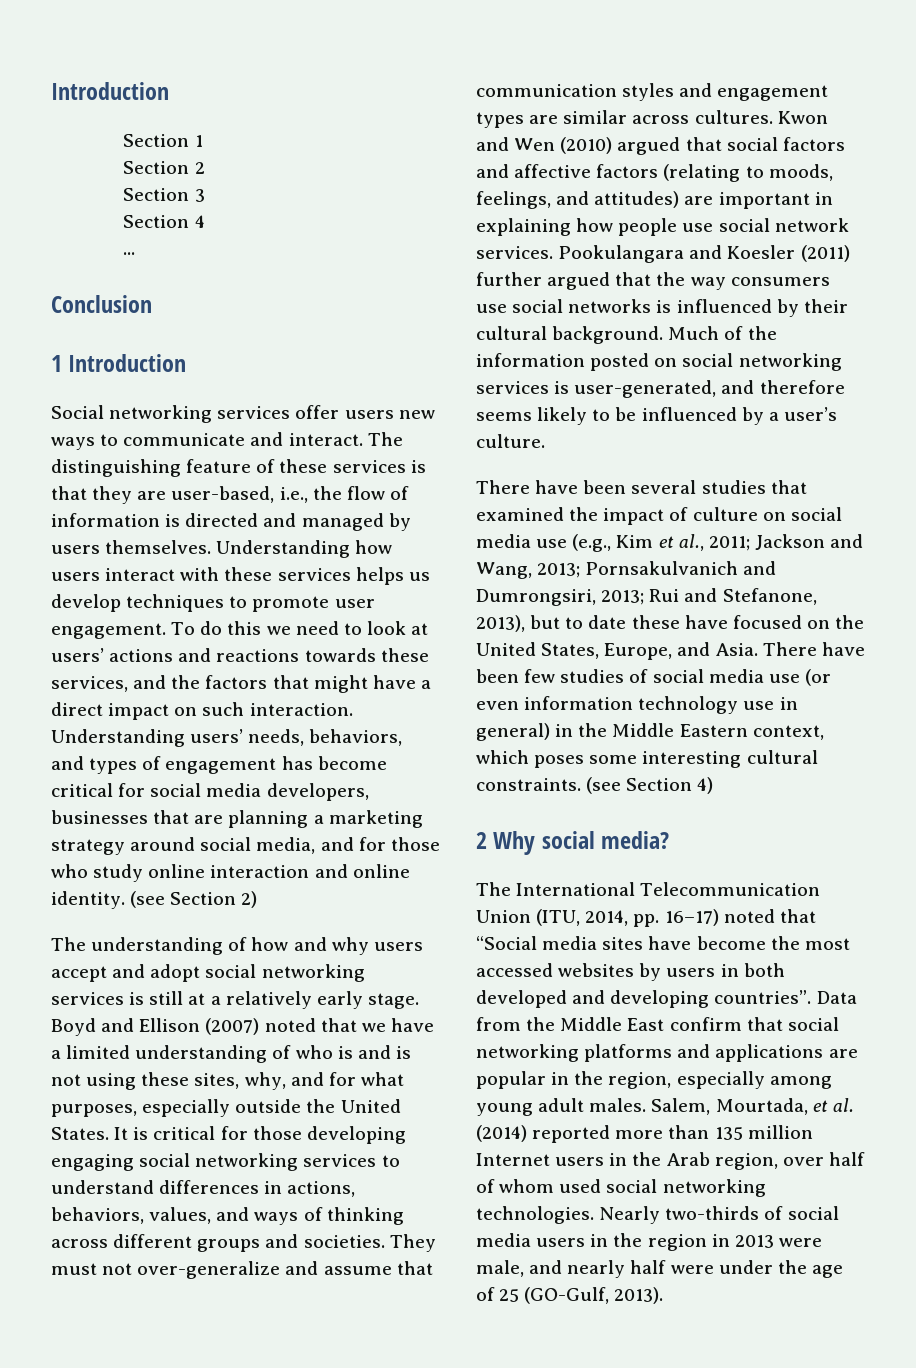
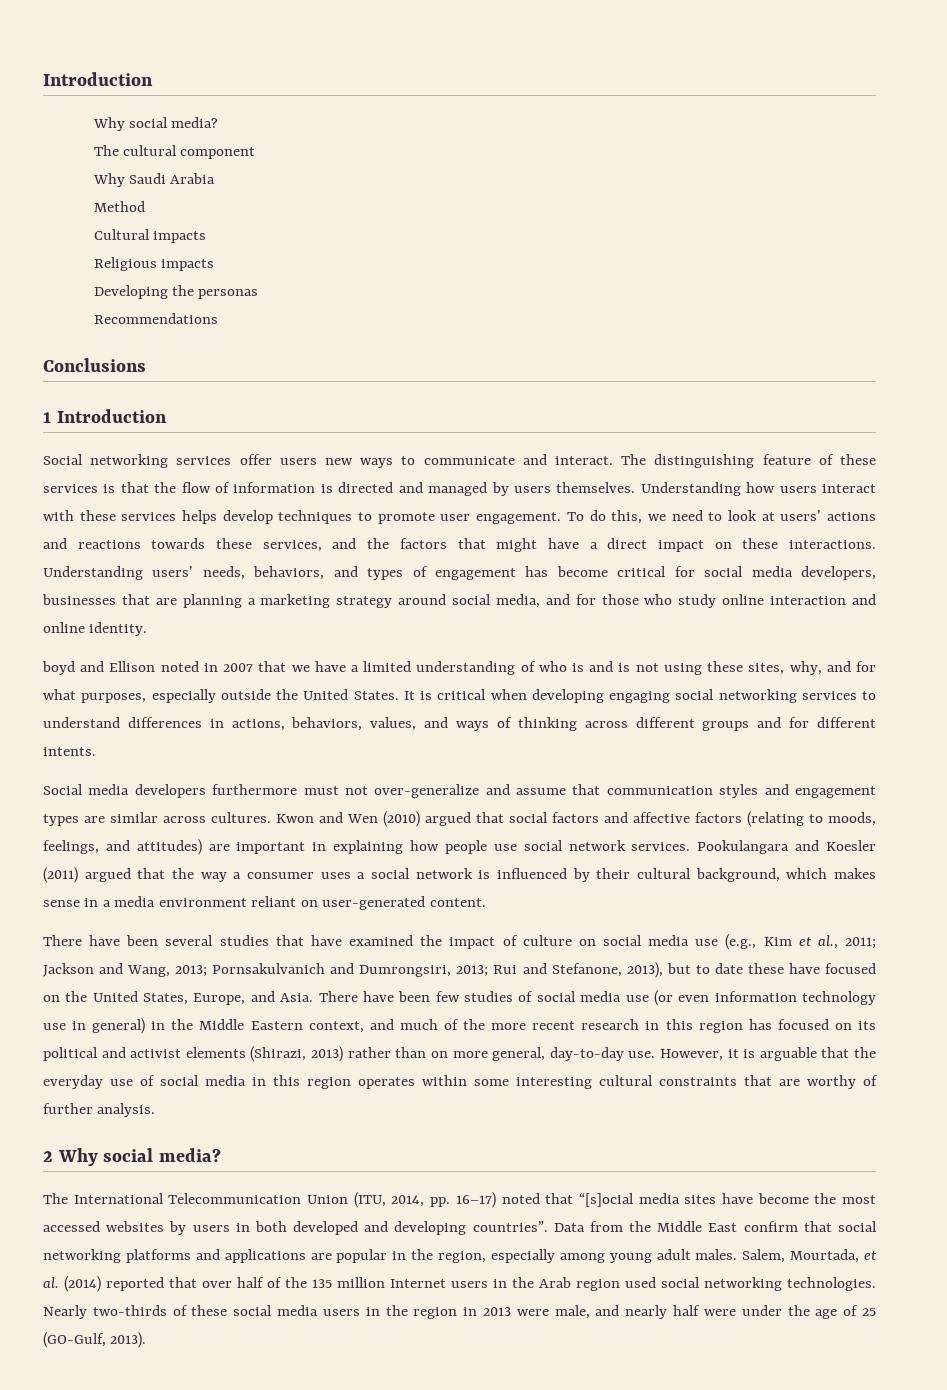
[51,82,169,100] [123,134,203,147] [123,161,205,174] [123,188,205,202] [123,215,205,228] [123,252,136,255] [51,295,152,313] Introduction // Section 1 // Section 2 // Section 3 // Section 4 // ... // Conclusion -> [43,72,153,86] [92,117,219,131] [93,145,256,159] [92,173,216,187] [93,201,145,212] [93,229,206,243] [93,257,214,271] [93,285,259,299] [93,313,218,324] [43,358,146,372] Introduction // Why social media? // The cultural component // Why Saudi Arabia // Method // Cultural impacts // Religious impacts // Developing the personas // Recommendations // Conclusions
[92,486,308,504] they are user-based, i.e., -> (149, 487) none
[408,572,430,581] us -> (218, 517) none
[227,621,262,635] this -> [611,510,643,524] this,
[202,702,353,716] such interaction. -> [742,538,876,549] these interactions.
[130,891,258,908] [51,937,423,955] [51,964,365,982] [51,991,419,1009] [51,1018,316,1036] (see Section 2) // The understanding of how and why users accept and adopt social networking services is still at a relatively early stage. Boyd and Ellison (2007) noted -> [42,661,254,675] // boyd and Ellison noted in 2007
[220,1126,302,1140] for those -> [490,689,527,700] when
[303,1234,436,1252] societies. They -> [789,717,877,728] [43,747,96,756] [43,784,298,798] for different intents. // Social media developers furthermore
[476,272,542,286] further -> (78, 875) none
[730,277,830,286] [476,299,652,313] consumers use social networks -> [233,868,473,879] a consumer uses a social network
[552,326,777,344] [476,353,842,371] [476,380,845,398] [476,407,837,425] [476,434,545,448] background. Much of the information posted on social networking services is user-generated, and therefore seems likely to be influenced by a user’s culture. -> [695,868,876,882] [43,896,486,910] background, which makes sense in a media environment reliant on user-generated content.
(807, 487) none -> [310,935,342,946] have
[476,750,818,768] [476,777,714,794] which poses some interesting cultural constraints. (see Section 4) -> [369,1019,876,1033] [43,1046,876,1062] [43,1075,878,1089] [43,1103,156,1117] and much of the more recent research in this region has focused on its political and activist elements (Shirazi, 2013) rather than on more general, day-to-day use. However, it is arguable that the everyday use of social media in this region operates within some interesting cultural constraints that are worthy of further analysis.
[476,936,537,950] “Social -> [578,1193,634,1207] “[s]ocial
[615,1125,710,1139] more than -> [169,1277,307,1288] that over half of the
[714,1152,865,1170] [476,1179,555,1193] region, over half of whom -> [576,1279,620,1291] region
(784, 1213) none -> [191,1305,228,1316] these

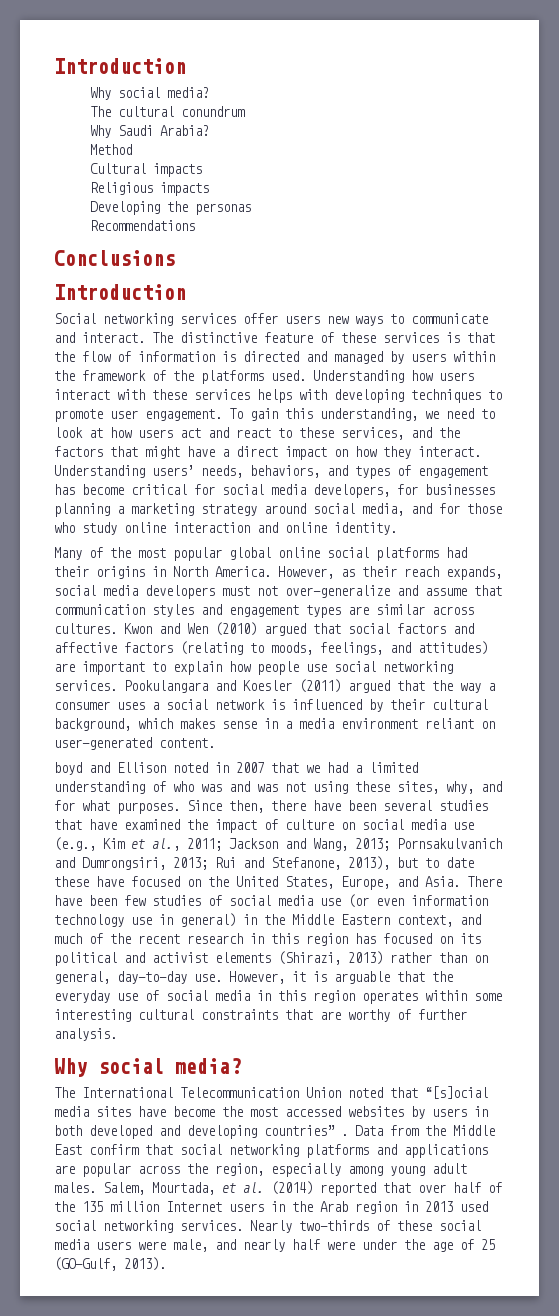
[180,147,256,159] component -> [181,106,246,117] conundrum
[170,173,216,184] Arabia -> [160,125,210,136] Arabia?
[43,412,51,423] 1 -> (175, 258) none
[654,454,755,468] distinguishing -> [180,332,257,343] distinctive
[556,482,636,493] themselves. -> [453,351,495,362] [54,370,306,384] within the framework of the platforms used.
[222,510,273,524] develop -> [299,389,404,403] with developing
[589,510,643,524] do this, -> [250,408,418,421] gain this understanding,
[780,510,877,521] [43,538,206,549] users’ actions and reactions towards -> [110,427,292,438] how users act and react to
[742,538,876,549] these interactions. -> [355,446,481,459] how they interact.
[42,594,177,605] businesses that are -> [397,484,495,495] for businesses
[42,661,877,675] [43,689,876,703] [43,717,877,731] [43,747,96,756] [43,784,83,795] boyd and Ellison noted in 2007 that we have a limited understanding of who is and is not using these sites, why, and for what purposes, especially outside the United States. It is critical when developing engaging social networking services to understand differences in actions, behaviors, values, and ways of thinking across different groups and for different intents. // Social -> [54,547,467,561] [54,566,502,580] [54,585,96,596] Many of the most popular global online social platforms had their origins in North America. However, as their reach expands, social
[212,784,298,795] furthermore -> (215, 592) none
[312,840,404,854] in explaining -> [152,661,222,675] to explain
[568,840,626,851] network -> [383,661,453,674] networking
[43,935,82,946] There -> [54,762,418,775] [54,781,502,794] [54,800,306,814] boyd and Ellison noted in 2007 that we had a limited understanding of who was and was not using these sites, why, and for what purposes. Since then, there
[491,1023,527,1030] more -> (131, 938) none
[452,1051,488,1058] more -> (488, 959) none
[43,1151,53,1162] 2 -> (117, 1034) none
[353,1192,496,1208] (ITU, 2014, pp. 16–17) -> (341, 1092) none
[472,1221,548,1232] countries”. -> [264,1125,348,1136] countries” .
[392,1251,407,1260] in -> [138,1165,180,1174] across
(620, 1285) none -> [404,1201,453,1212] in 2013
[787,1277,876,1291] technologies. -> [180,1220,243,1231] services.
[365,1305,511,1319] in the region in 2013 -> (131, 1245) none

